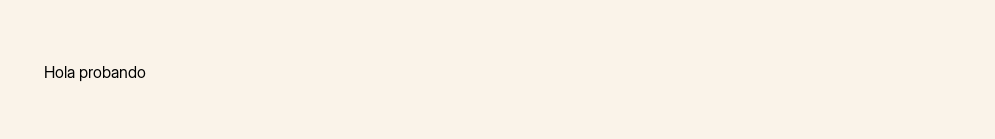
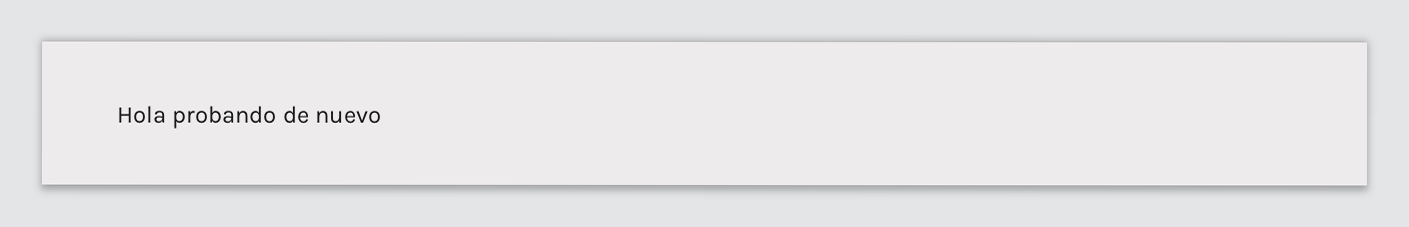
(147, 74) none -> [281,105,383,124] de nuevo

